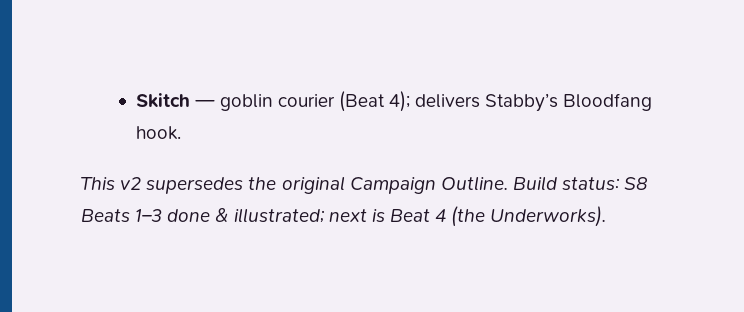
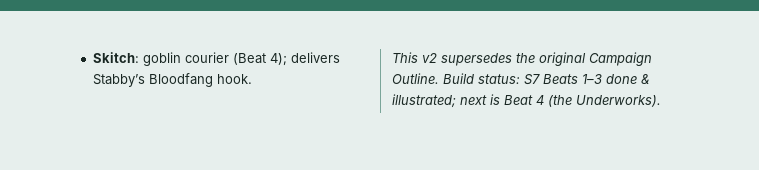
[136,93,216,108] Skitch — -> [92,52,139,63] Skitch:
[624,177,649,190] S8 -> [524,74,540,85] S7

